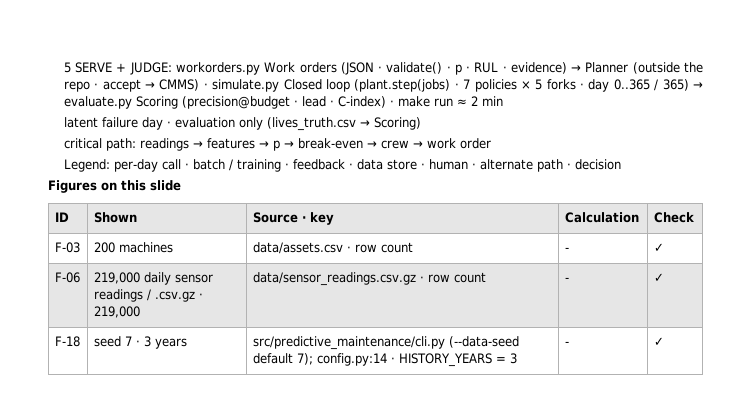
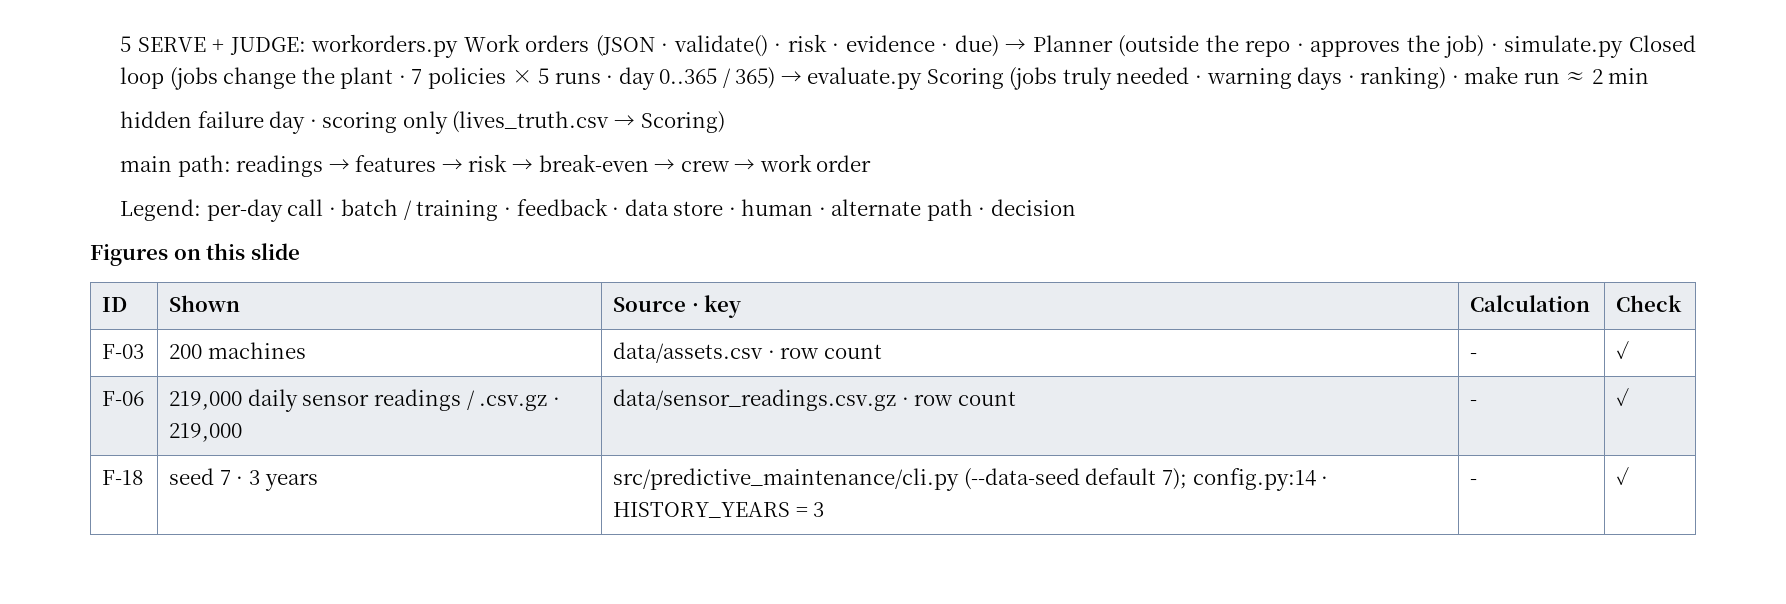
[454,62,567,75] p · RUL · evidence) -> [787,34,999,57] risk · evidence · due)
[102,79,200,92] accept → CMMS) -> [1310,35,1485,58] approves the job)
[354,79,451,92] (plant.step(jobs) -> [169,67,394,90] (jobs change the plant
[546,79,576,90] forks -> [554,72,601,84] runs
[181,96,386,109] (precision@budget · lead · C-index) -> [1009,66,1447,90] (jobs truly needed · warning days · ranking)
[63,117,98,128] latent -> [120,111,193,128] hidden
[174,117,235,128] evaluation -> [322,112,398,133] scoring
[63,138,102,149] critical -> [120,156,173,172] main
[272,140,280,151] p -> [468,154,508,172] risk

